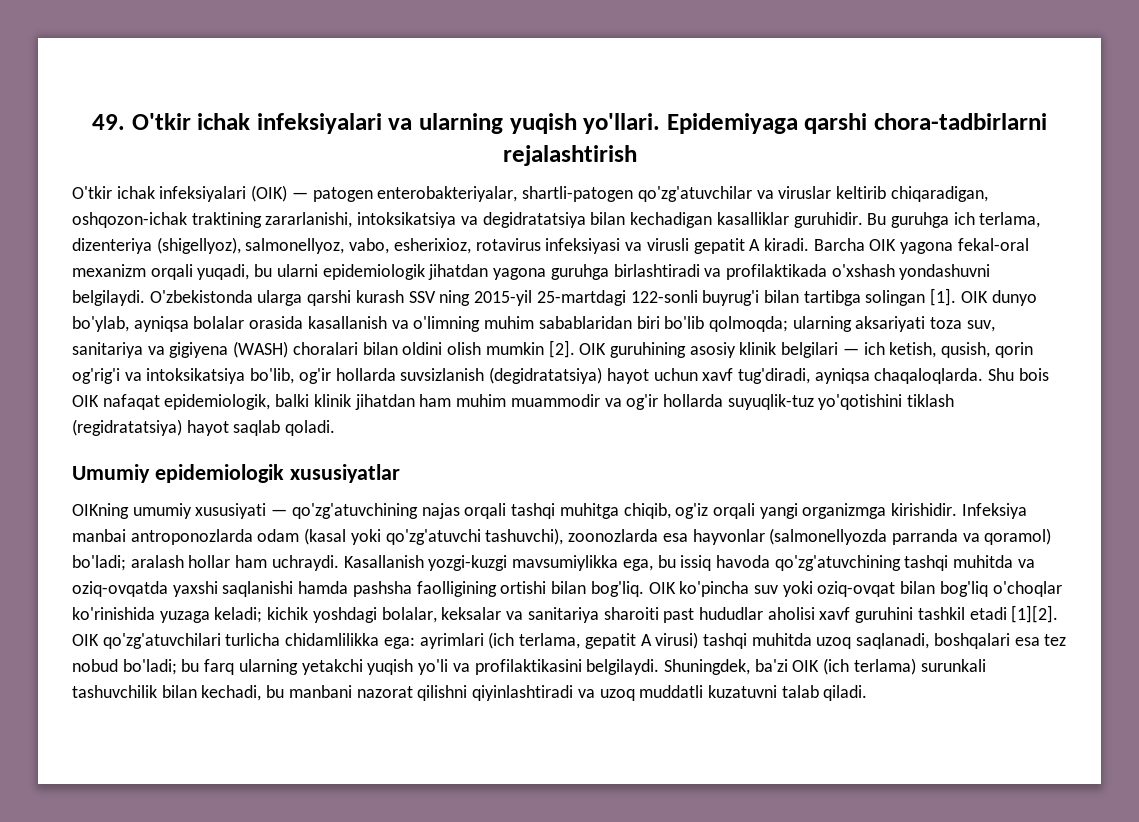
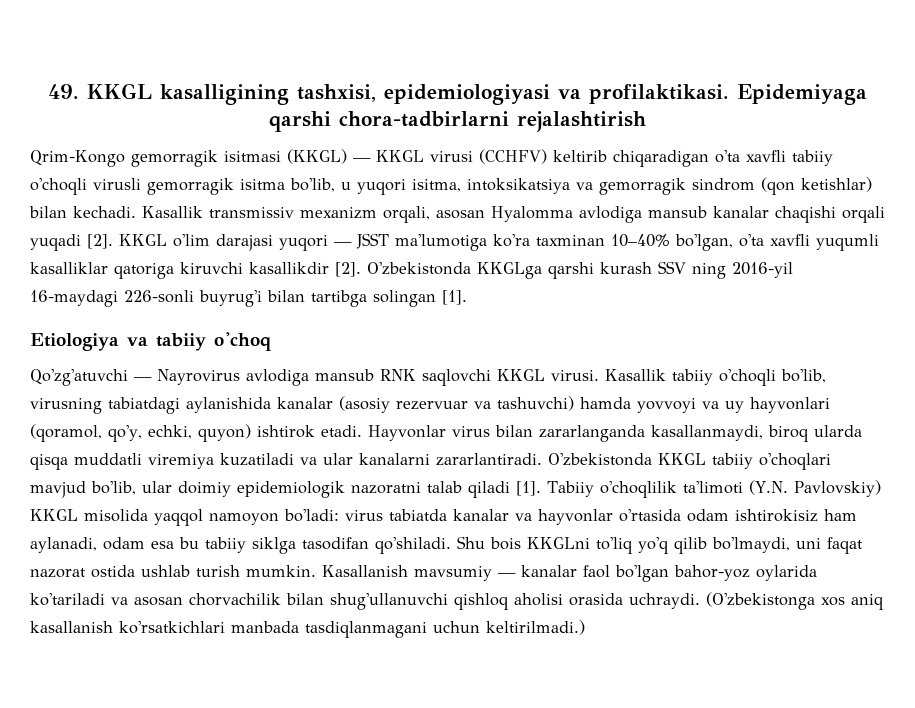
[131,113,1048,134] [502,145,637,166] [72,185,988,202] [72,212,1041,228] [72,237,1029,254] [72,264,991,280] [72,290,303,306] O'tkir ichak infeksiyalari va ularning yuqish yo'llari. Epidemiyaga qarshi chora-tadbirlarni rejalashtirish // O'tkir ichak infeksiyalari (OIK) — patogen enterobakteriyalar, shartli-patogen qo'zg'atuvchilar va viruslar keltirib chiqaradigan, oshqozon-ichak traktining zararlanishi, intoksikatsiya va degidratatsiya bilan kechadigan kasalliklar guruhidir. Bu guruhga ich terlama, dizenteriya (shigellyoz), salmonellyoz, vabo, esherixioz, rotavirus infeksiyasi va virusli gepatit A kiradi. Barcha OIK yagona fekal-oral mexanizm orqali yuqadi, bu ularni epidemiologik jihatdan yagona guruhga birlashtiradi va profilaktikada o'xshash yondashuvni belgilaydi. O'zbekistonda ularga -> [87,83,867,105] [269,111,646,132] [30,149,833,167] [30,177,872,195] [29,206,885,223] [30,233,879,251] [30,262,542,279] KKGL kasalligining tashxisi, epidemiologiyasi va profilaktikasi. Epidemiyaga qarshi chora-tadbirlarni rejalashtirish // Qrim-Kongo gemorragik isitmasi (KKGL) — KKGL virusi (CCHFV) keltirib chiqaradigan o'ta xavfli tabiiy o'choqli virusli gemorragik isitma bo'lib, u yuqori isitma, intoksikatsiya va gemorragik sindrom (qon ketishlar) bilan kechadi. Kasallik transmissiv mexanizm orqali, asosan Hyalomma avlodiga mansub kanalar chaqishi orqali yuqadi [2]. KKGL o'lim darajasi yuqori — JSST ma'lumotiga ko'ra taxminan 10–40% bo'lgan, o'ta xavfli yuqumli kasalliklar qatoriga kiruvchi kasallikdir [2]. O'zbekistonda KKGLga
[474,290,698,306] 2015-yil 25-martdagi 122-sonli -> [732,262,793,278] [30,290,194,307] 2016-yil 16-maydagi 226-sonli
[960,290,1037,306] [72,316,995,332] [72,340,1033,358] [72,367,1049,384] [72,394,955,410] [72,419,336,436] [72,464,400,483] [72,503,1027,519] [72,528,1052,545] [72,555,1035,571] [72,581,1062,597] [72,605,1059,623] [72,632,1067,649] [72,658,986,675] [72,685,868,701] OIK dunyo bo'ylab, ayniqsa bolalar orasida kasallanish va o'limning muhim sabablaridan biri bo'lib qolmoqda; ularning aksariyati toza suv, sanitariya va gigiyena (WASH) choralari bilan oldini olish mumkin [2]. OIK guruhining asosiy klinik belgilari — ich ketish, qusish, qorin og'rig'i va intoksikatsiya bo'lib, og'ir hollarda suvsizlanish (degidratatsiya) hayot uchun xavf tug'diradi, ayniqsa chaqaloqlarda. Shu bois OIK nafaqat epidemiologik, balki klinik jihatdan ham muhim muammodir va og'ir hollarda suyuqlik-tuz yo'qotishini tiklash (regidratatsiya) hayot saqlab qoladi. // Umumiy epidemiologik xususiyatlar // OIKning umumiy xususiyati — qo'zg'atuvchining najas orqali tashqi muhitga chiqib, og'iz orqali yangi organizmga kirishidir. Infeksiya manbai antroponozlarda odam (kasal yoki qo'zg'atuvchi tashuvchi), zoonozlarda esa hayvonlar (salmonellyozda parranda va qoramol) bo'ladi; aralash hollar ham uchraydi. Kasallanish yozgi-kuzgi mavsumiylikka ega, bu issiq havoda qo'zg'atuvchining tashqi muhitda va oziq-ovqatda yaxshi saqlanishi hamda pashsha faolligining ortishi bilan bog'liq. OIK ko'pincha suv yoki oziq-ovqat bilan bog'liq o'choqlar ko'rinishida yuzaga keladi; kichik yoshdagi bolalar, keksalar va sanitariya sharoiti past hududlar aholisi xavf guruhini tashkil etadi [1][2]. OIK qo'zg'atuvchilari turlicha chidamlilikka ega: ayrimlari (ich terlama, gepatit A virusi) tashqi muhitda uzoq saqlanadi, boshqalari esa tez nobud bo'ladi; bu farq ularning yetakchi yuqish yo'li va profilaktikasini belgilaydi. Shuningdek, ba'zi OIK (ich terlama) surunkali tashuvchilik bilan kechadi, bu manbani nazorat qilishni qiyinlashtiradi va uzoq muddatli kuzatuvni talab qiladi. -> [30,332,271,351] [30,369,826,386] [30,396,830,414] [30,424,862,442] [30,453,831,470] [30,480,881,498] [30,509,857,526] [30,536,863,554] [30,565,817,582] [30,592,884,610] [30,620,585,638] // Etiologiya va tabiiy o'choq // Qo'zg'atuvchi — Nayrovirus avlodiga mansub RNK saqlovchi KKGL virusi. Kasallik tabiiy o'choqli bo'lib, virusning tabiatdagi aylanishida kanalar (asosiy rezervuar va tashuvchi) hamda yovvoyi va uy hayvonlari (qoramol, qo'y, echki, quyon) ishtirok etadi. Hayvonlar virus bilan zararlanganda kasallanmaydi, biroq ularda qisqa muddatli viremiya kuzatiladi va ular kanalarni zararlantiradi. O'zbekistonda KKGL tabiiy o'choqlari mavjud bo'lib, ular doimiy epidemiologik nazoratni talab qiladi [1]. Tabiiy o'choqlilik ta'limoti (Y.N. Pavlovskiy) KKGL misolida yaqqol namoyon bo'ladi: virus tabiatda kanalar va hayvonlar o'rtasida odam ishtirokisiz ham aylanadi, odam esa bu tabiiy siklga tasodifan qo'shiladi. Shu bois KKGLni to'liq yo'q qilib bo'lmaydi, uni faqat nazorat ostida ushlab turish mumkin. Kasallanish mavsumiy — kanalar faol bo'lgan bahor-yoz oylarida ko'tariladi va asosan chorvachilik bilan shug'ullanuvchi qishloq aholisi orasida uchraydi. (O'zbekistonga xos aniq kasallanish ko'rsatkichlari manbada tasdiqlanmagani uchun keltirilmadi.)

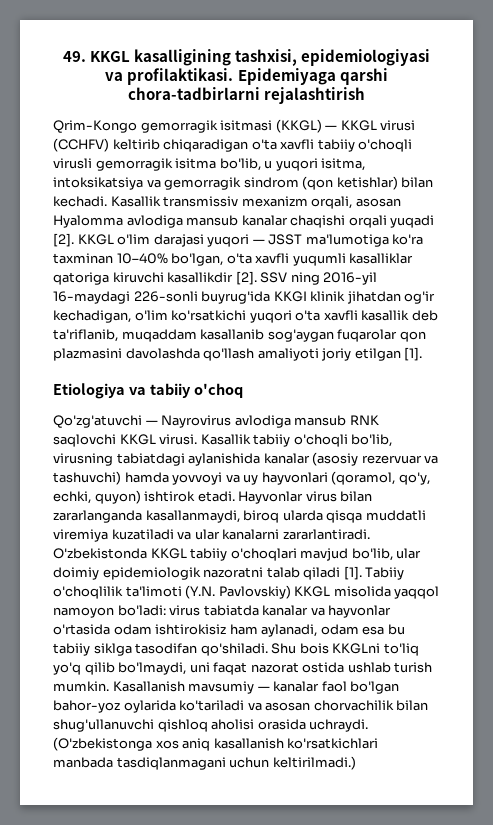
[367,262,652,279] O'zbekistonda KKGLga qarshi kurash -> (257, 278) none
[199,290,436,307] buyrug'i bilan tartibga solingan -> [201,291,436,304] [53,310,438,323] [53,329,426,342] [53,348,401,361] buyrug'ida KKGI klinik jihatdan og'ir kechadigan, o'lim ko'rsatkichi yuqori o'ta xavfli kasallik deb ta'riflanib, muqaddam kasallanib sog'aygan fuqarolar qon plazmasini davolashda qo'llash amaliyoti joriy etilgan

